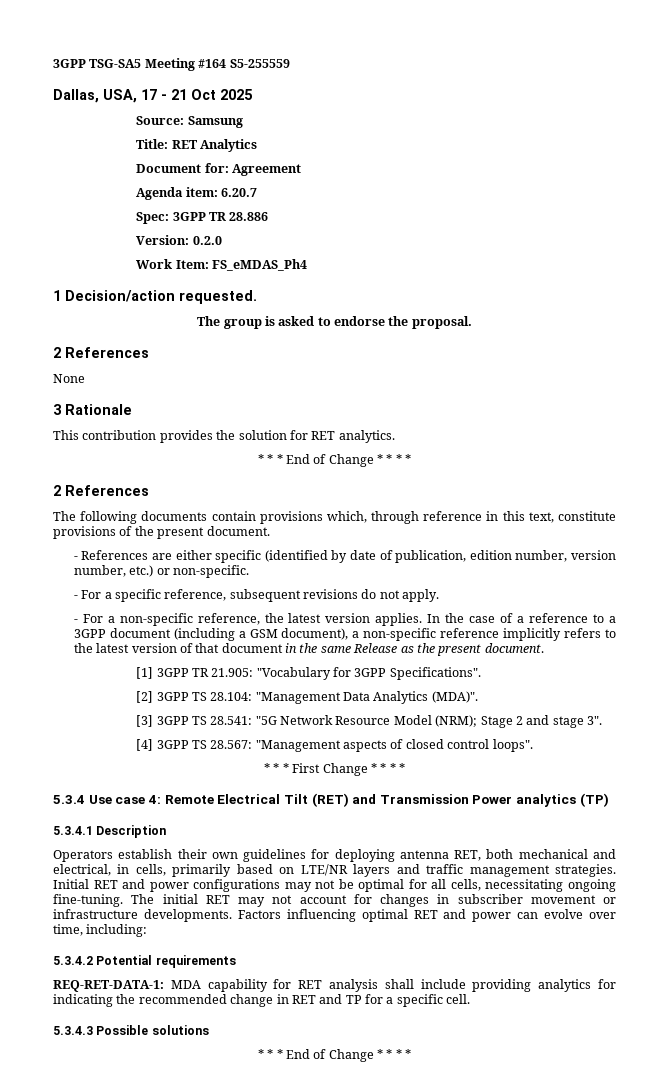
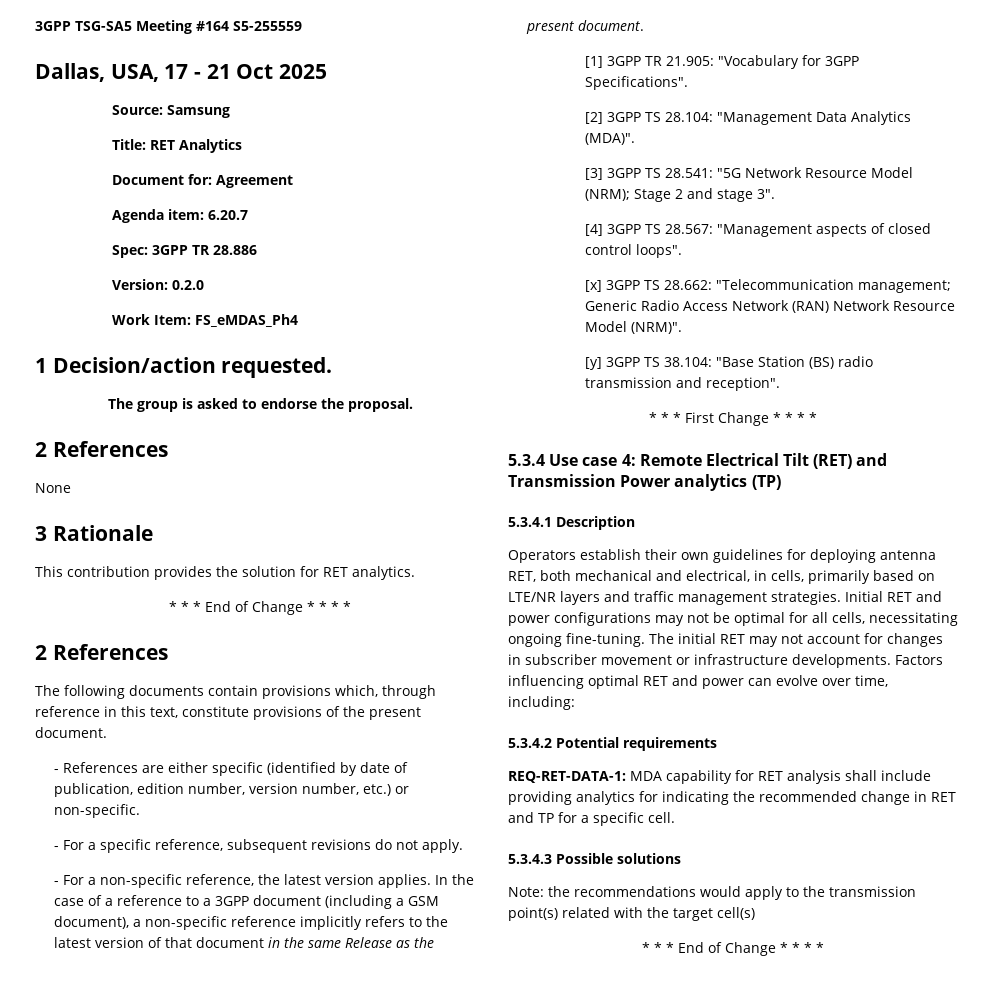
(533, 745) none -> [584,279,951,293] [584,300,955,313] [584,321,682,334] [584,356,873,370] [584,377,780,391] // [x] 3GPP TS 28.662: "Telecommunication management; Generic Radio Access Network (RAN) Network Resource Model (NRM)". // [y] 3GPP TS 38.104: "Base Station (BS) radio transmission and reception".
(209, 1030) none -> [508,886,916,900] [508,907,755,921] // Note: the recommendations would apply to the transmission point(s) related with the target cell(s)

